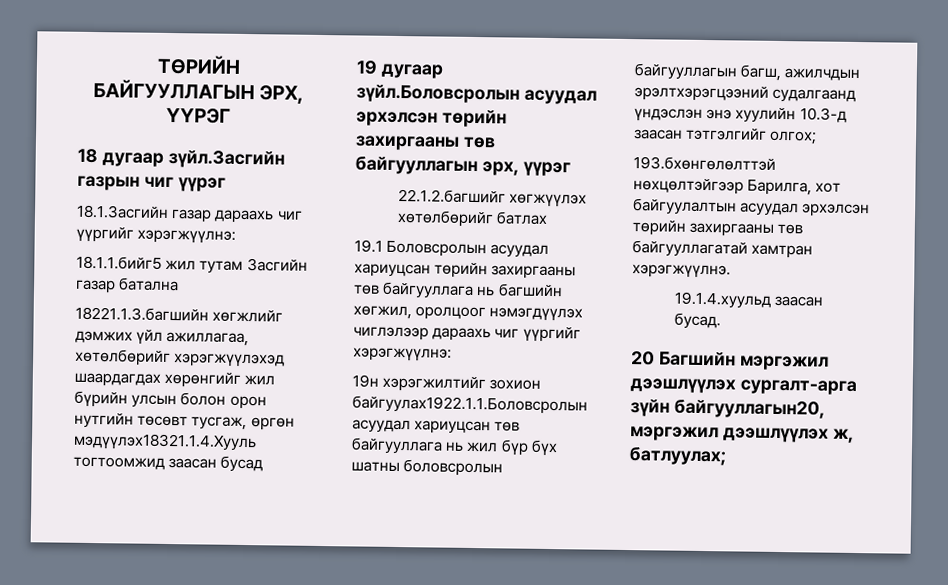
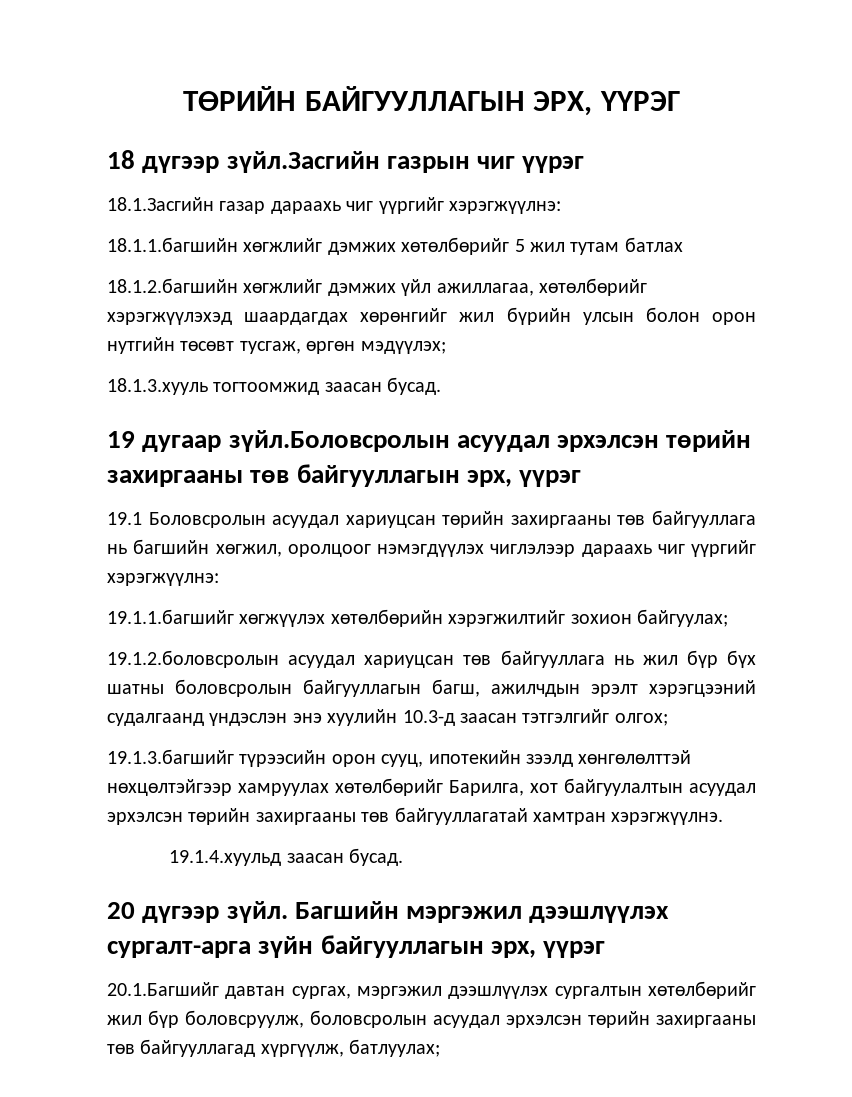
[101,152,164,167] дугаар -> [142,156,220,173] дүгээр
[76,255,308,274] [75,277,180,294] [75,306,209,322] 18.1.1.бийг5 жил тутам Засгийн газар батална // 18221.1.3.багшийн -> [107,237,683,255] [107,278,238,293] 18.1.1.багшийн хөгжлийг дэмжих хөтөлбөрийг 5 жил тутам батлах // 18.1.2.багшийн
[73,432,257,452] мэдүүлэх18321.1.4.Хууль -> [360,341,446,354] [107,378,208,395] мэдүүлэх; // 18.1.3.хууль
[220,455,264,473] бусад -> [387,377,442,395] бусад.
[397,188,588,208] [396,209,549,228] // 22.1.2.багшийг хөгжүүлэх хөтөлбөрийг батлах -> (582, 478) none
[352,374,542,393] [352,395,588,415] 19н хэрэгжилтийг зохион байгуулах1922.1.1.Боловсролын -> [107,609,728,627] [107,650,279,668] 19.1.1.багшийг хөгжүүлэх хөтөлбөрийн хэрэгжилтийг зохион байгуулах; // 19.1.2.боловсролын
[634,85,769,102] эрэлтхэрэгцээний -> [591,680,756,697] эрэлт хэрэгцээний
[633,156,776,171] [633,178,744,195] 193.бхөнгөлөлттэй нөхцөлтэйгээр -> [107,749,692,767] [107,778,443,796] 19.1.3.багшийг түрээсийн орон сууц, ипотекийн зээлд хөнгөлөлттэй нөхцөлтэйгээр хамруулах хөтөлбөрийг
(655, 358) none -> [142,901,288,923] дүгээр зүйл.
[673,398,825,419] [630,426,854,443] байгууллагын20, мэргэжил дээшлүүлэх ж, -> [320,935,606,958] [107,981,756,999] [107,1010,756,1028] [107,1039,344,1057] байгууллагын эрх, үүрэг // 20.1.Багшийг давтан сургах, мэргэжил дээшлүүлэх сургалтын хөтөлбөрийг жил бүр боловсруулж, боловсролын асуудал эрхэлсэн төрийн захиргааны төв байгууллагад хүргүүлж,

